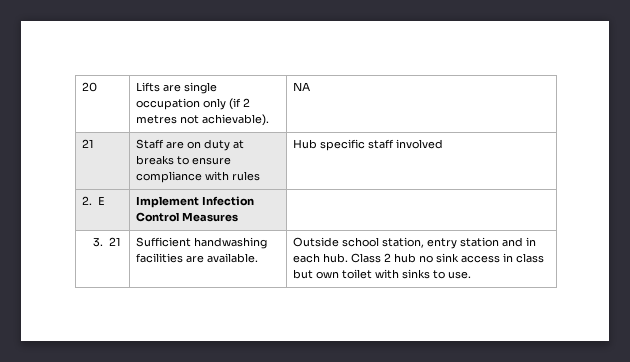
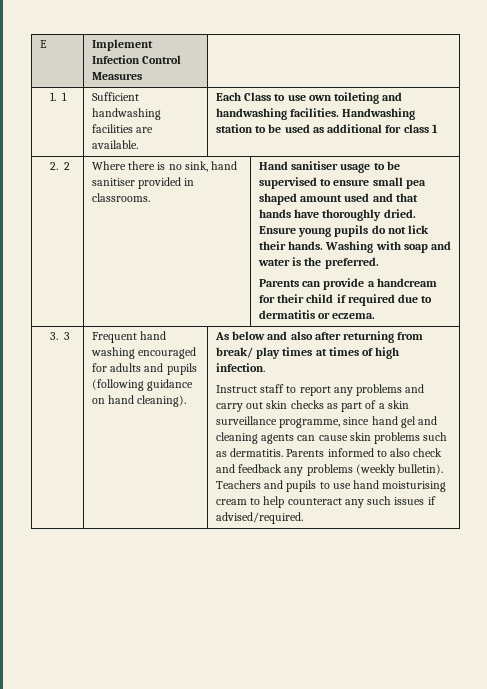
[82,82,98,92] [136,82,218,94] [136,98,251,110] [136,114,270,126] [293,82,311,91] [82,139,95,148] [136,139,245,151] [136,155,232,165] [136,171,261,183] [293,139,444,151] [82,196,93,205] 20 | Lifts are single occupation only (if 2 metres not achievable). | NA // 21 | Staff are on duty at breaks to ensure compliance with rules | Hub specific staff involved // 2. -> (39, 44) none
[93,237,121,247] 3. 21 -> [50,92,68,101] 1. 1
[293,237,537,249] [293,253,545,263] [293,269,472,279] Outside school station, entry station and in each hub. Class 2 hub no sink access in class but own toilet with sinks to use. -> [215,92,403,104] [215,108,416,120] [215,124,438,133] [50,162,71,170] [91,161,238,172] [91,177,195,189] [91,193,150,202] [258,161,400,173] [258,177,426,189] [258,193,418,205] [258,209,416,221] [258,225,430,237] [258,241,452,253] [257,257,379,269] [258,278,437,290] [258,294,433,306] [258,310,376,319] [50,332,71,340] [91,331,167,343] [90,347,197,359] [91,363,197,375] [91,379,194,391] [91,395,187,407] [214,331,424,343] [215,347,400,359] [215,363,265,372] [215,384,425,396] [215,400,409,412] [215,416,438,428] [215,432,448,444] [215,448,443,457] [215,464,444,476] [215,480,447,492] [215,496,436,508] [215,512,303,524] Each Class to use own toileting and handwashing facilities. Handwashing station to be used as additional for class 1 // 2. 2 | Where there is no sink, hand sanitiser provided in classrooms. | Hand sanitiser usage to be supervised to ensure small pea shaped amount used and that hands have thoroughly dried. Ensure young pupils do not lick their hands. Washing with soap and water is the preferred. // Parents can provide a handcream for their child if required due to dermatitis or eczema. // 3. 3 | Frequent hand washing encouraged for adults and pupils (following guidance on hand cleaning). | As below and also after returning from break/ play times at times of high infection. // Instruct staff to report any problems and carry out skin checks as part of a skin surveillance programme, since hand gel and cleaning agents can cause skin problems such as dermatitis. Parents informed to also check and feedback any problems (weekly bulletin). Teachers and pupils to use hand moisturising cream to help counteract any such issues if advised/required.

